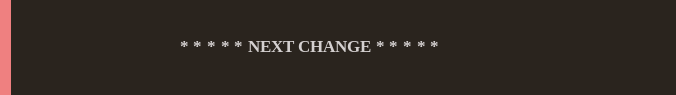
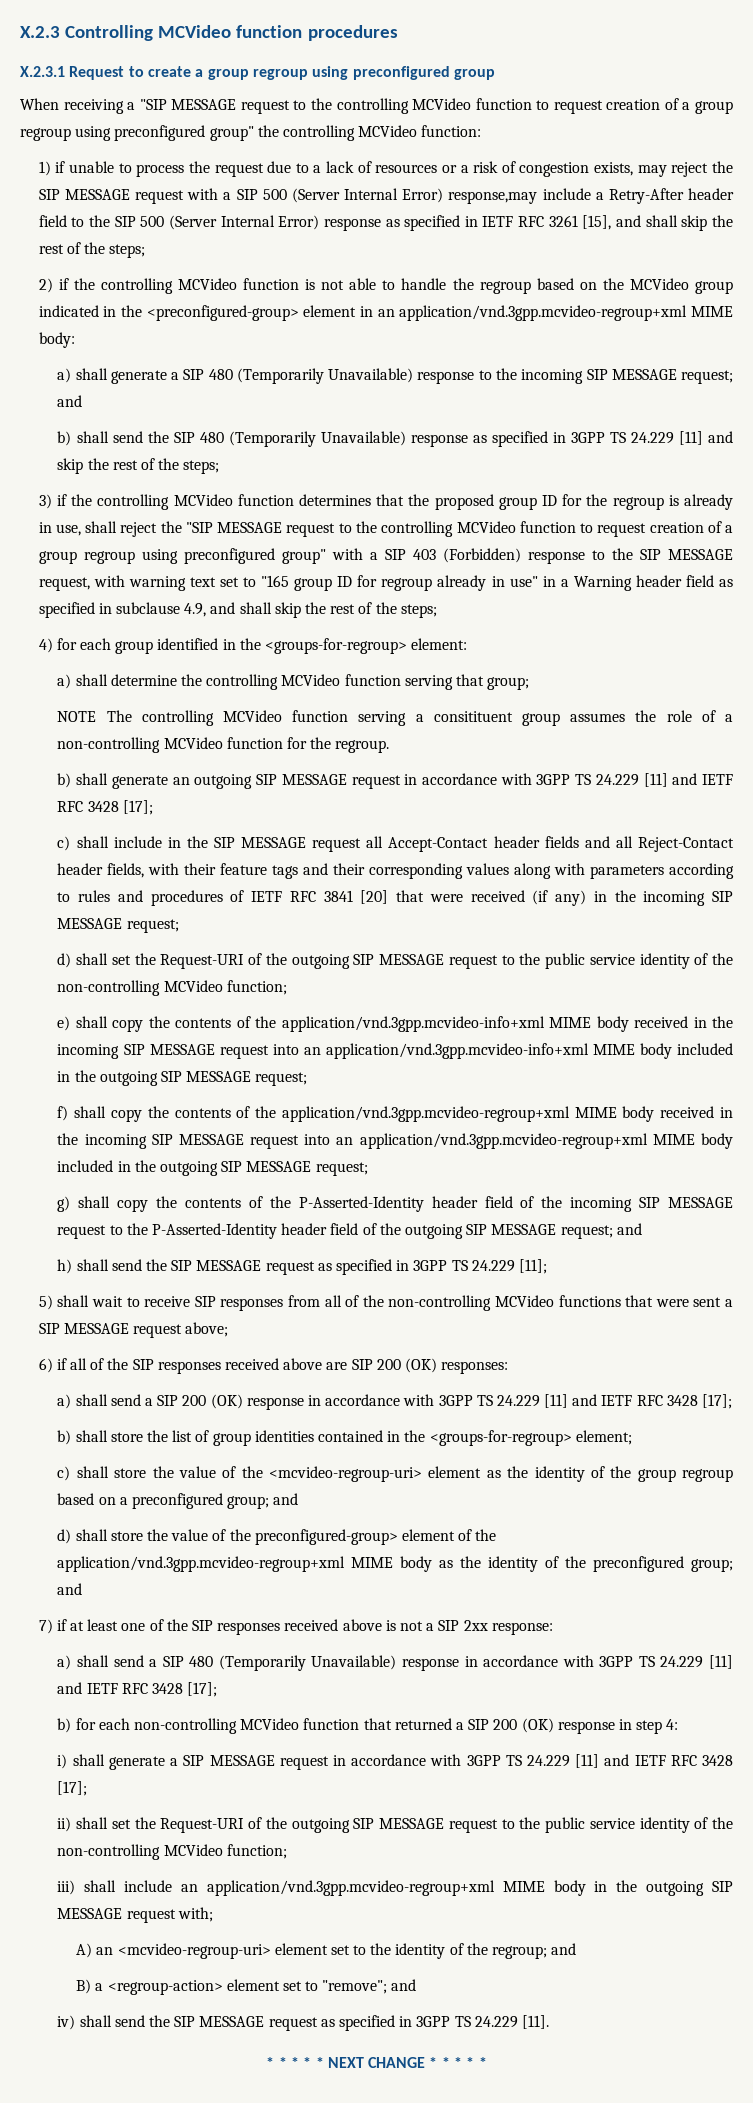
(179, 46) none -> [20,25,398,41] [20,66,495,80] [20,98,733,114] [20,125,482,141] [38,161,733,177] [38,188,734,204] [38,215,733,231] [38,242,146,258] [38,278,733,294] [38,305,733,321] [38,332,75,348] [57,368,733,384] [57,395,83,407] [57,431,733,447] [57,458,220,474] [38,494,733,510] [38,521,734,537] [38,548,733,564] [38,575,733,591] [38,602,437,618] [38,638,468,654] [57,674,530,690] [57,710,734,726] [57,737,390,753] [57,773,733,789] [57,800,153,815] [57,836,734,852] [57,863,734,879] [57,890,733,906] [57,918,179,933] [57,953,733,969] [57,980,287,996] [57,1016,733,1032] [57,1043,734,1059] [57,1070,308,1086] [57,1106,733,1122] [57,1133,734,1149] [57,1160,368,1176] [57,1196,733,1212] [57,1223,642,1239] [57,1259,547,1275] [38,1295,734,1311] [38,1322,229,1338] [38,1358,509,1374] [57,1394,732,1410] [57,1430,632,1446] [57,1466,733,1482] [57,1493,299,1509] [57,1529,497,1545] [57,1556,733,1572] [57,1583,83,1595] [38,1619,553,1635] [57,1655,733,1671] [57,1682,218,1697] [57,1718,679,1734] [57,1754,733,1770] [57,1781,88,1796] [57,1817,733,1833] [57,1844,287,1860] [57,1880,733,1896] [57,1907,213,1923] [76,1943,577,1959] [76,1979,417,1995] [57,2015,549,2031] X.2.3 Controlling MCVideo function procedures // X.2.3.1 Request to create a group regroup using preconfigured group // When receiving a "SIP MESSAGE request to the controlling MCVideo function to request creation of a group regroup using preconfigured group" the controlling MCVideo function: // 1) if unable to process the request due to a lack of resources or a risk of congestion exists, may reject the SIP MESSAGE request with a SIP 500 (Server Internal Error) response,may include a Retry-After header field to the SIP 500 (Server Internal Error) response as specified in IETF RFC 3261 [15], and shall skip the rest of the steps; // 2) if the controlling MCVideo function is not able to handle the regroup based on the MCVideo group indicated in the <preconfigured-group> element in an application/vnd.3gpp.mcvideo-regroup+xml MIME body: // a) shall generate a SIP 480 (Temporarily Unavailable) response to the incoming SIP MESSAGE request; and // b) shall send the SIP 480 (Temporarily Unavailable) response as specified in 3GPP TS 24.229 [11] and skip the rest of the steps; // 3) if the controlling MCVideo function determines that the proposed group ID for the regroup is already in use, shall reject the "SIP MESSAGE request to the controlling MCVideo function to request creation of a group regroup using preconfigured group" with a SIP 403 (Forbidden) response to the SIP MESSAGE request, with warning text set to "165 group ID for regroup already in use" in a Warning header field as specified in subclause 4.9, and shall skip the rest of the steps; // 4) for each group identified in the <groups-for-regroup> element: // a) shall determine the controlling MCVideo function serving that group; // NOTE The controlling MCVideo function serving a consitituent group assumes the role of a non-controlling MCVideo function for the regroup. // b) shall generate an outgoing SIP MESSAGE request in accordance with 3GPP TS 24.229 [11] and IETF RFC 3428 [17]; // c) shall include in the SIP MESSAGE request all Accept-Contact header fields and all Reject-Contact header fields, with their feature tags and their corresponding values along with parameters according to rules and procedures of IETF RFC 3841 [20] that were received (if any) in the incoming SIP MESSAGE request; // d) shall set the Request-URI of the outgoing SIP MESSAGE request to the public service identity of the non-controlling MCVideo function; // e) shall copy the contents of the application/vnd.3gpp.mcvideo-info+xml MIME body received in the incoming SIP MESSAGE request into an application/vnd.3gpp.mcvideo-info+xml MIME body included in the outgoing SIP MESSAGE request; // f) shall copy the contents of the application/vnd.3gpp.mcvideo-regroup+xml MIME body received in the incoming SIP MESSAGE request into an application/vnd.3gpp.mcvideo-regroup+xml MIME body included in the outgoing SIP MESSAGE request; // g) shall copy the contents of the P-Asserted-Identity header field of the incoming SIP MESSAGE request to the P-Asserted-Identity header field of the outgoing SIP MESSAGE request; and // h) shall send the SIP MESSAGE request as specified in 3GPP TS 24.229 [11]; // 5) shall wait to receive SIP responses from all of the non-controlling MCVideo functions that were sent a SIP MESSAGE request above; // 6) if all of the SIP responses received above are SIP 200 (OK) responses: // a) shall send a SIP 200 (OK) response in accordance with 3GPP TS 24.229 [11] and IETF RFC 3428 [17]; // b) shall store the list of group identities contained in the <groups-for-regroup> element; // c) shall store the value of the <mcvideo-regroup-uri> element as the identity of the group regroup based on a preconfigured group; and // d) shall store the value of the preconfigured-group> element of the application/vnd.3gpp.mcvideo-regroup+xml MIME body as the identity of the preconfigured group; and // 7) if at least one of the SIP responses received above is not a SIP 2xx response: // a) shall send a SIP 480 (Temporarily Unavailable) response in accordance with 3GPP TS 24.229 [11] and IETF RFC 3428 [17]; // b) for each non-controlling MCVideo function that returned a SIP 200 (OK) response in step 4: // i) shall generate a SIP MESSAGE request in accordance with 3GPP TS 24.229 [11] and IETF RFC 3428 [17]; // ii) shall set the Request-URI of the outgoing SIP MESSAGE request to the public service identity of the non-controlling MCVideo function; // iii) shall include an application/vnd.3gpp.mcvideo-regroup+xml MIME body in the outgoing SIP MESSAGE request with; // A) an <mcvideo-regroup-uri> element set to the identity of the regroup; and // B) a <regroup-action> element set to "remove"; and // iv) shall send the SIP MESSAGE request as specified in 3GPP TS 24.229 [11]. //

